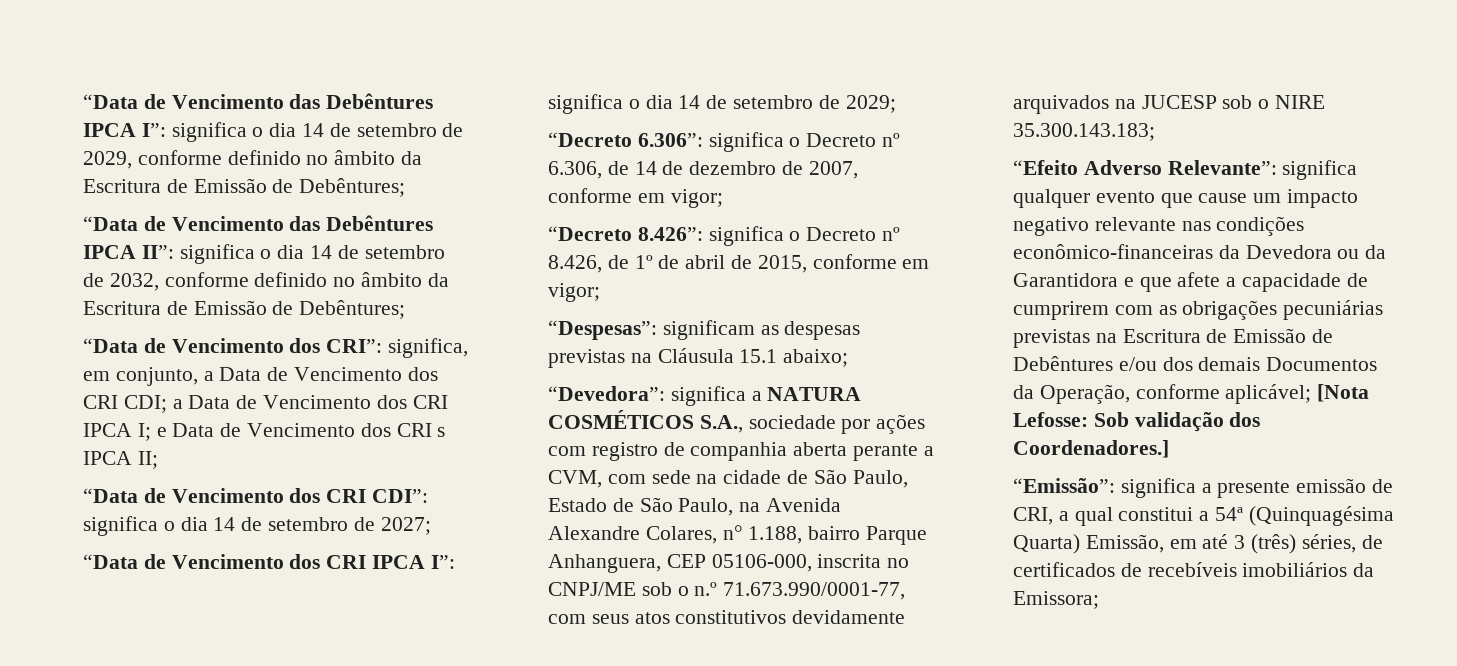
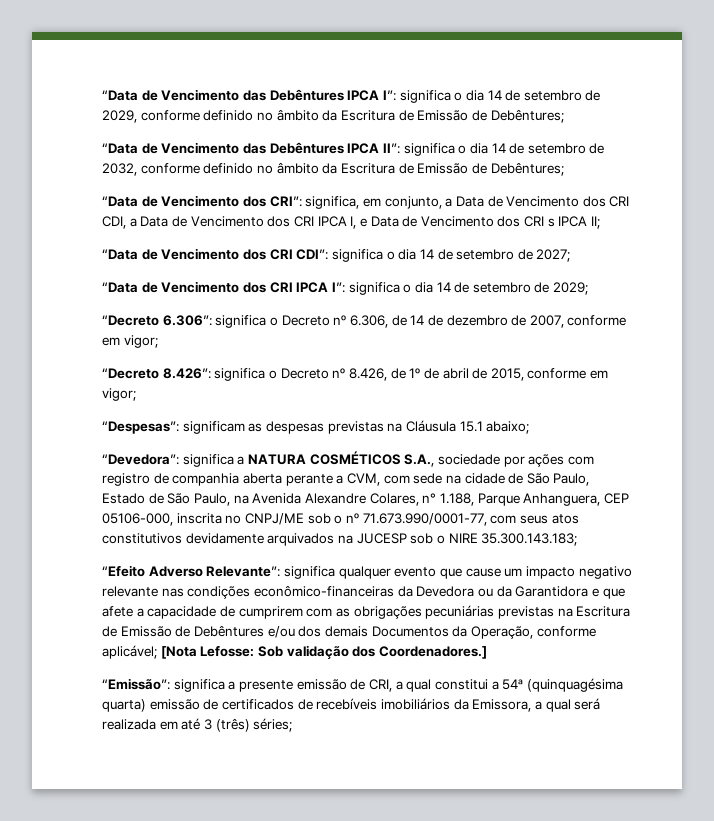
[123,395,167,413] CDI; -> [102,216,127,229] CDI,
[137,423,151,441] I; -> [350,216,357,229] I,
[808,526,861,540] bairro -> (474, 499) none
[694,582,718,596] n.º -> [345,513,359,523] nº
[1248,506,1394,526] [1013,534,1356,554] (Quinquagésima Quarta) Emissão, em até 3 (três) séries, -> [526,678,623,692] [102,699,200,712] (quinquagésima quarta) emissão
[1013,591,1100,609] Emissora; -> [472,698,601,712] [102,718,293,732] Emissora, a qual será realizada em até 3 (três) séries;

